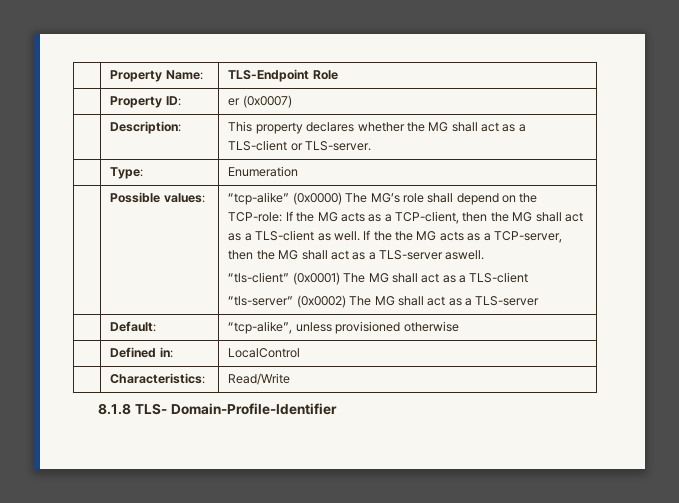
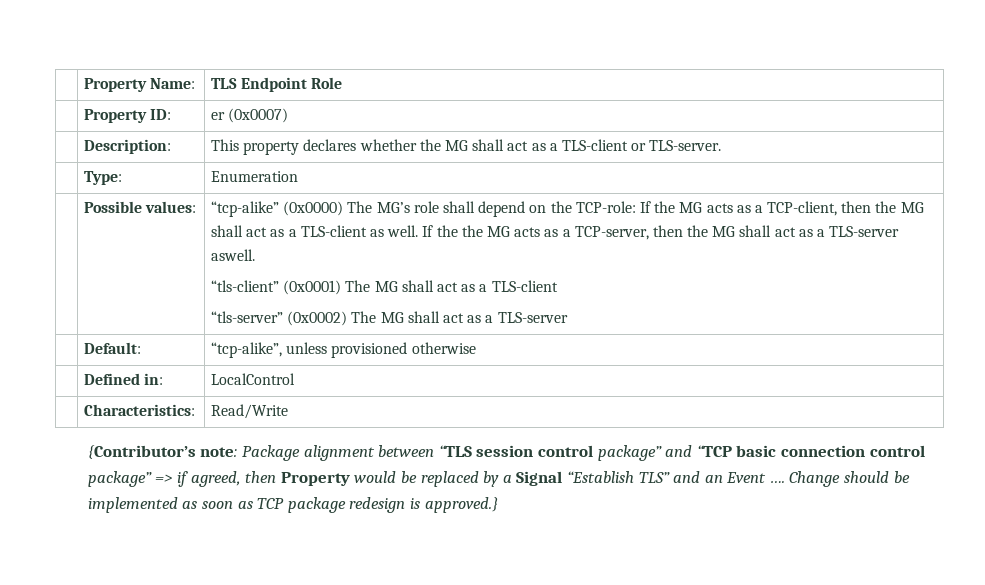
[228,69,310,82] TLS-Endpoint -> [211,77,308,92] TLS Endpoint
[97,403,337,415] 8.1.8 TLS- Domain-Profile-Identifier -> [87,445,925,461] [87,471,910,487] [87,497,498,513] {Contributor’s note: Package alignment between “TLS session control package” and “TCP basic connection control package” => if agreed, then Property would be replaced by a Signal “Establish TLS” and an Event …. Change should be implemented as soon as TCP package redesign is approved.}

